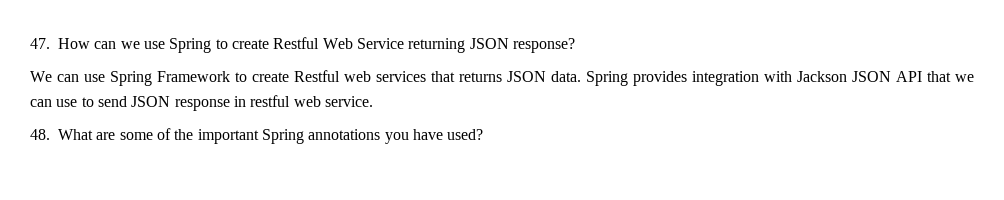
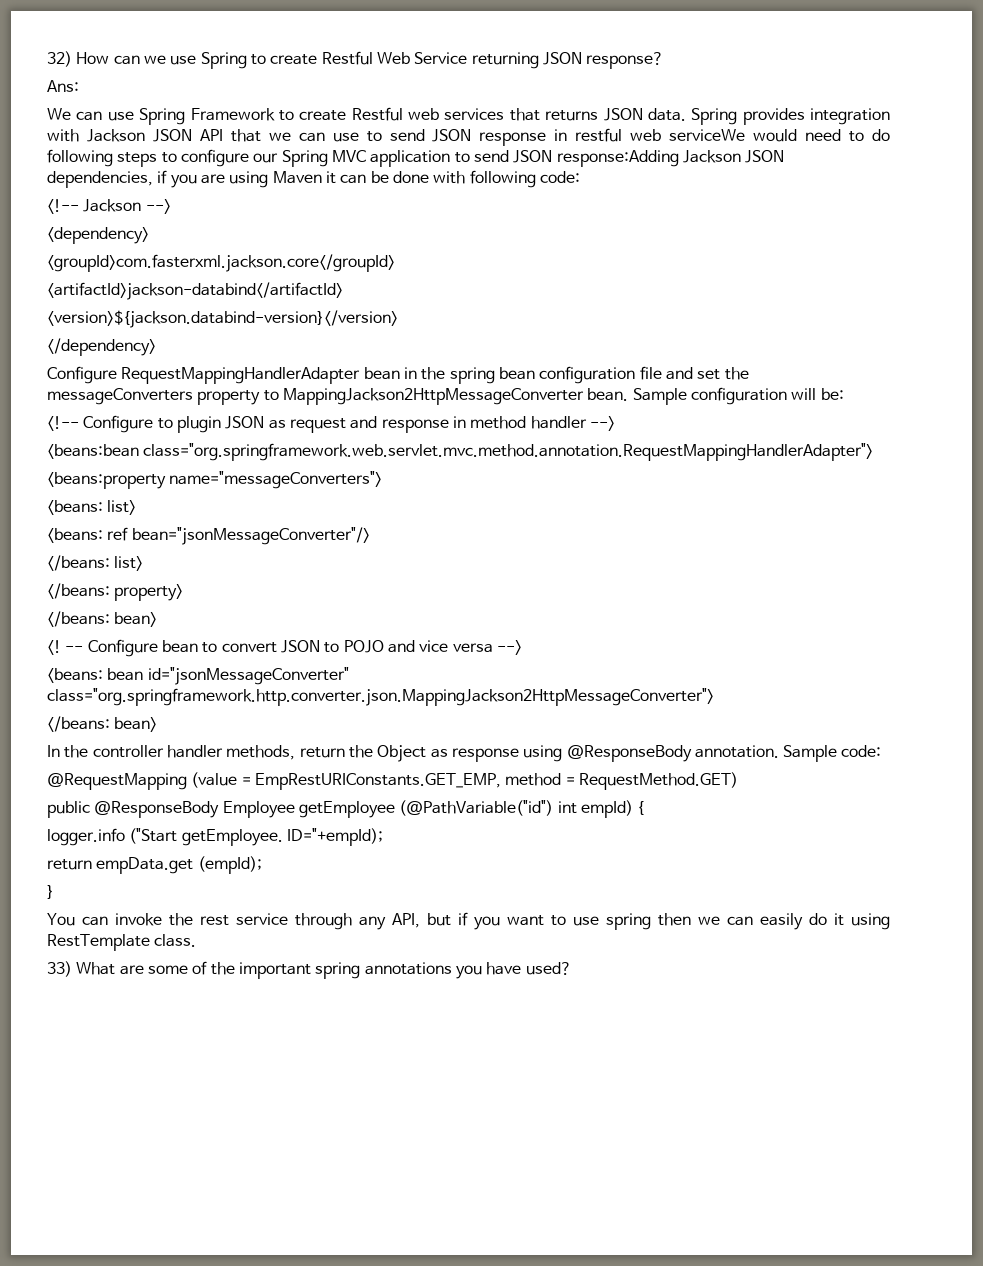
[30,38,50,49] 47. -> [47,51,72,67] 32)
(575, 45) none -> [47,80,79,92] // Ans:
[324,96,373,107] [30,129,50,140] service. // 48. -> [669,129,890,142] [47,149,785,167] [47,170,580,188] [47,199,171,214] [47,227,149,244] [47,254,395,272] [47,282,343,300] [47,310,398,328] [47,338,156,356] [47,366,749,384] [47,387,844,405] [47,415,615,433] [47,443,874,461] [47,471,383,489] [47,500,137,515] [47,527,370,545] [47,555,144,571] [47,583,184,601] [47,611,158,627] [47,639,522,657] [47,667,349,685] [47,688,714,706] [47,716,158,732] [47,745,882,762] [47,772,738,790] [47,800,645,818] [47,828,383,846] [47,856,262,874] [47,885,54,899] [47,912,891,930] [47,934,197,951] [47,961,72,977] serviceWe would need to do following steps to configure our Spring MVC application to send JSON response:Adding Jackson JSON dependencies, if you are using Maven it can be done with following code: // <!-- Jackson --> // <dependency> // <groupId>com.fasterxml.jackson.core</groupId> // <artifactId>jackson-databind</artifactId> // <version>${jackson.databind-version}</version> // </dependency> // Configure RequestMappingHandlerAdapter bean in the spring bean configuration file and set the messageConverters property to MappingJackson2HttpMessageConverter bean. Sample configuration will be: // <!-- Configure to plugin JSON as request and response in method handler --> // <beans:bean class="org.springframework.web.servlet.mvc.method.annotation.RequestMappingHandlerAdapter"> // <beans:property name="messageConverters"> // <beans: list> // <beans: ref bean="jsonMessageConverter"/> // </beans: list> // </beans: property> // </beans: bean> // <! -- Configure bean to convert JSON to POJO and vice versa --> // <beans: bean id="jsonMessageConverter" class="org.springframework.http.converter.json.MappingJackson2HttpMessageConverter"> // </beans: bean> // In the controller handler methods, return the Object as response using @ResponseBody annotation. Sample code: // @RequestMapping (value = EmpRestURIConstants.GET_EMP, method = RequestMethod.GET) // public @ResponseBody Employee getEmployee (@PathVariable("id") int empId) { // logger.info ("Start getEmployee. ID="+empId); // return empData.get (empId); // } // You can invoke the rest service through any API, but if you want to use spring then we can easily do it using RestTemplate class. // 33)
[261,129,304,144] Spring -> [315,962,361,979] spring

